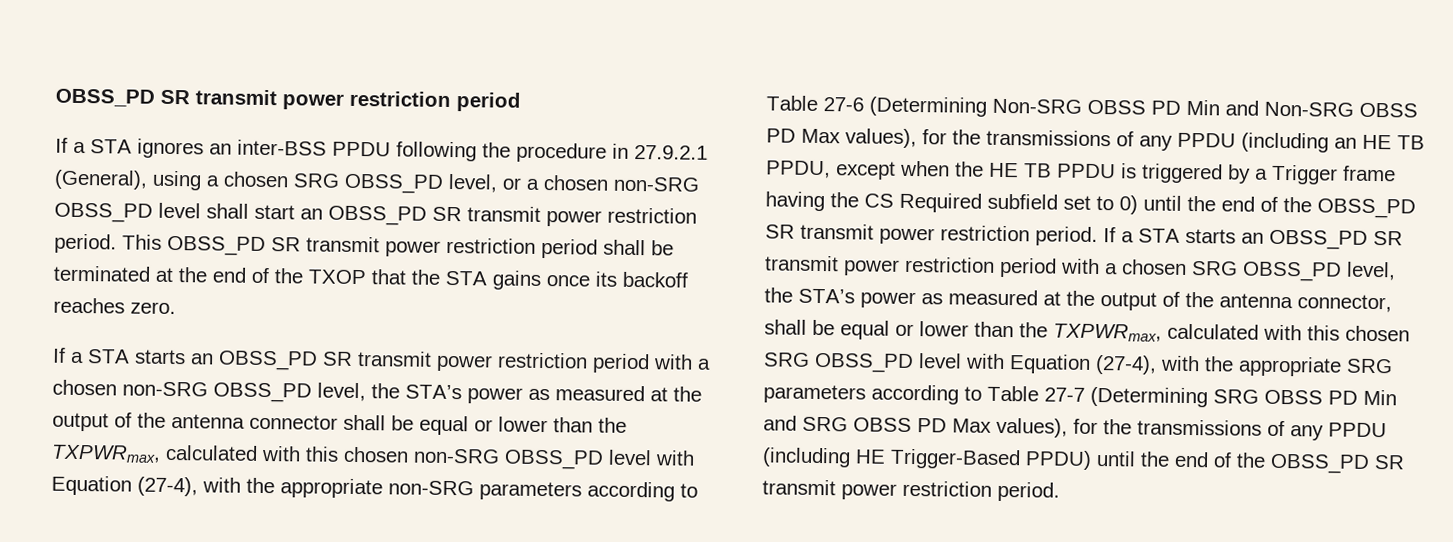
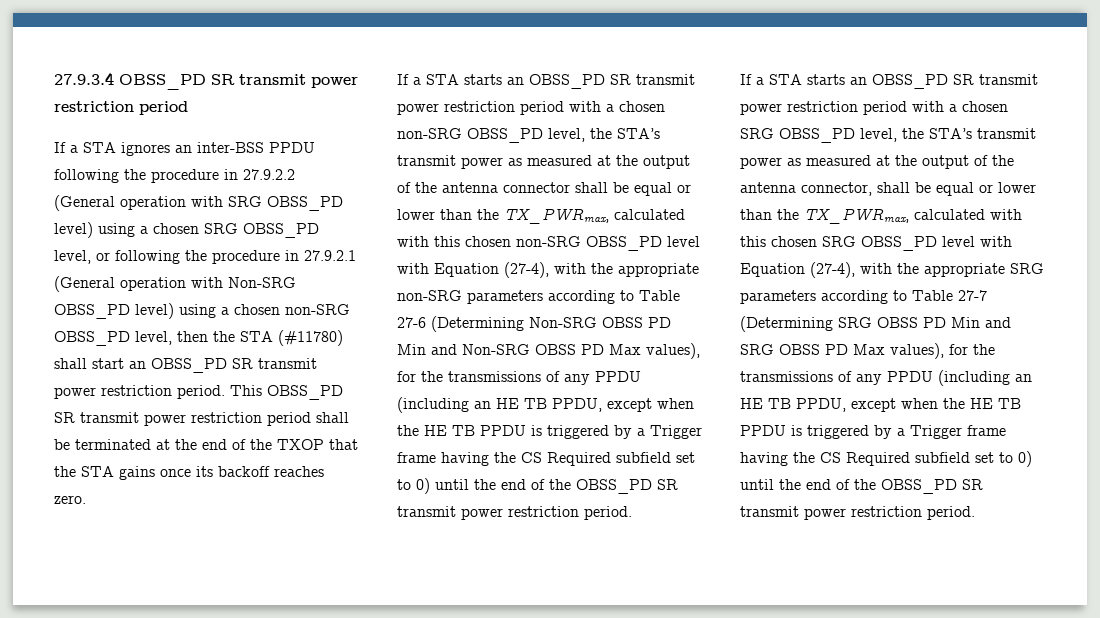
(55, 97) none -> [54,72,114,85] 27.9.3.4
[634,144,708,160] [54,169,148,190] 27.9.2.1 (General), -> [243,169,295,180] [54,195,343,211] [54,222,93,238] 27.9.2.2 (General operation with SRG OBSS_PD level)
[526,175,700,192] [54,202,201,223] a chosen non-SRG OBSS_PD level -> [115,250,356,264] [54,276,296,292] [54,303,350,319] [54,330,343,346] following the procedure in 27.9.2.1 (General operation with Non-SRG OBSS_PD level) using a chosen non-SRG OBSS_PD level, then the STA (#11780)
(462, 392) none -> [397,155,456,166] transmit
[51,444,161,463] TXPWRmax, -> [504,208,609,224] TX_PWRmax,
(1098, 236) none -> (632, 513) //
(855, 296) none -> [977,128,1036,139] transmit
[1053,323,1162,342] TXPWRmax, -> [804,208,909,224] TX_PWRmax,
[855,448,1092,470] HE Trigger-Based PPDU) -> [1015,374,1032,382] [740,398,1021,412] [740,425,1006,439] [740,451,1032,467] an HE TB PPDU, except when the HE TB PPDU is triggered by a Trigger frame having the CS Required subfield set to 0)

